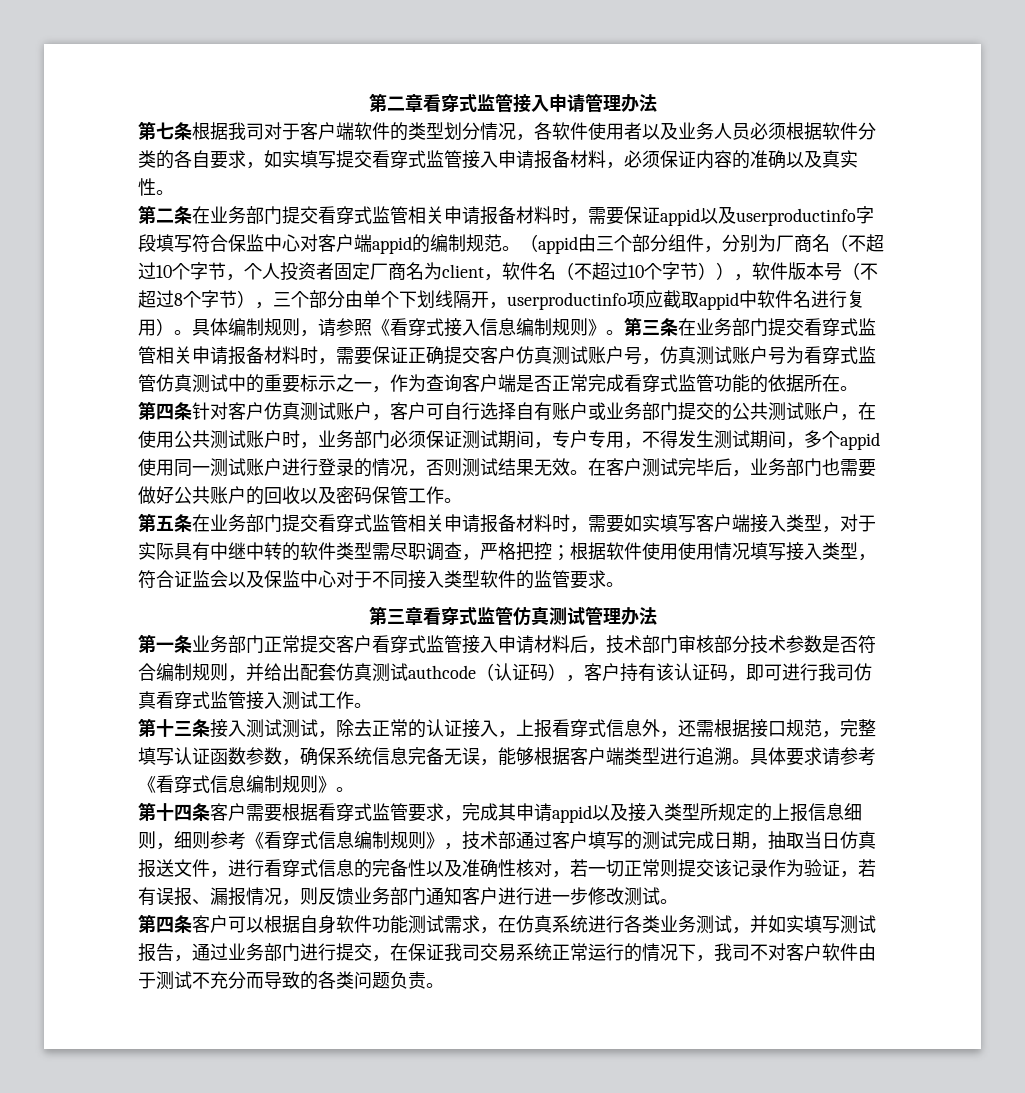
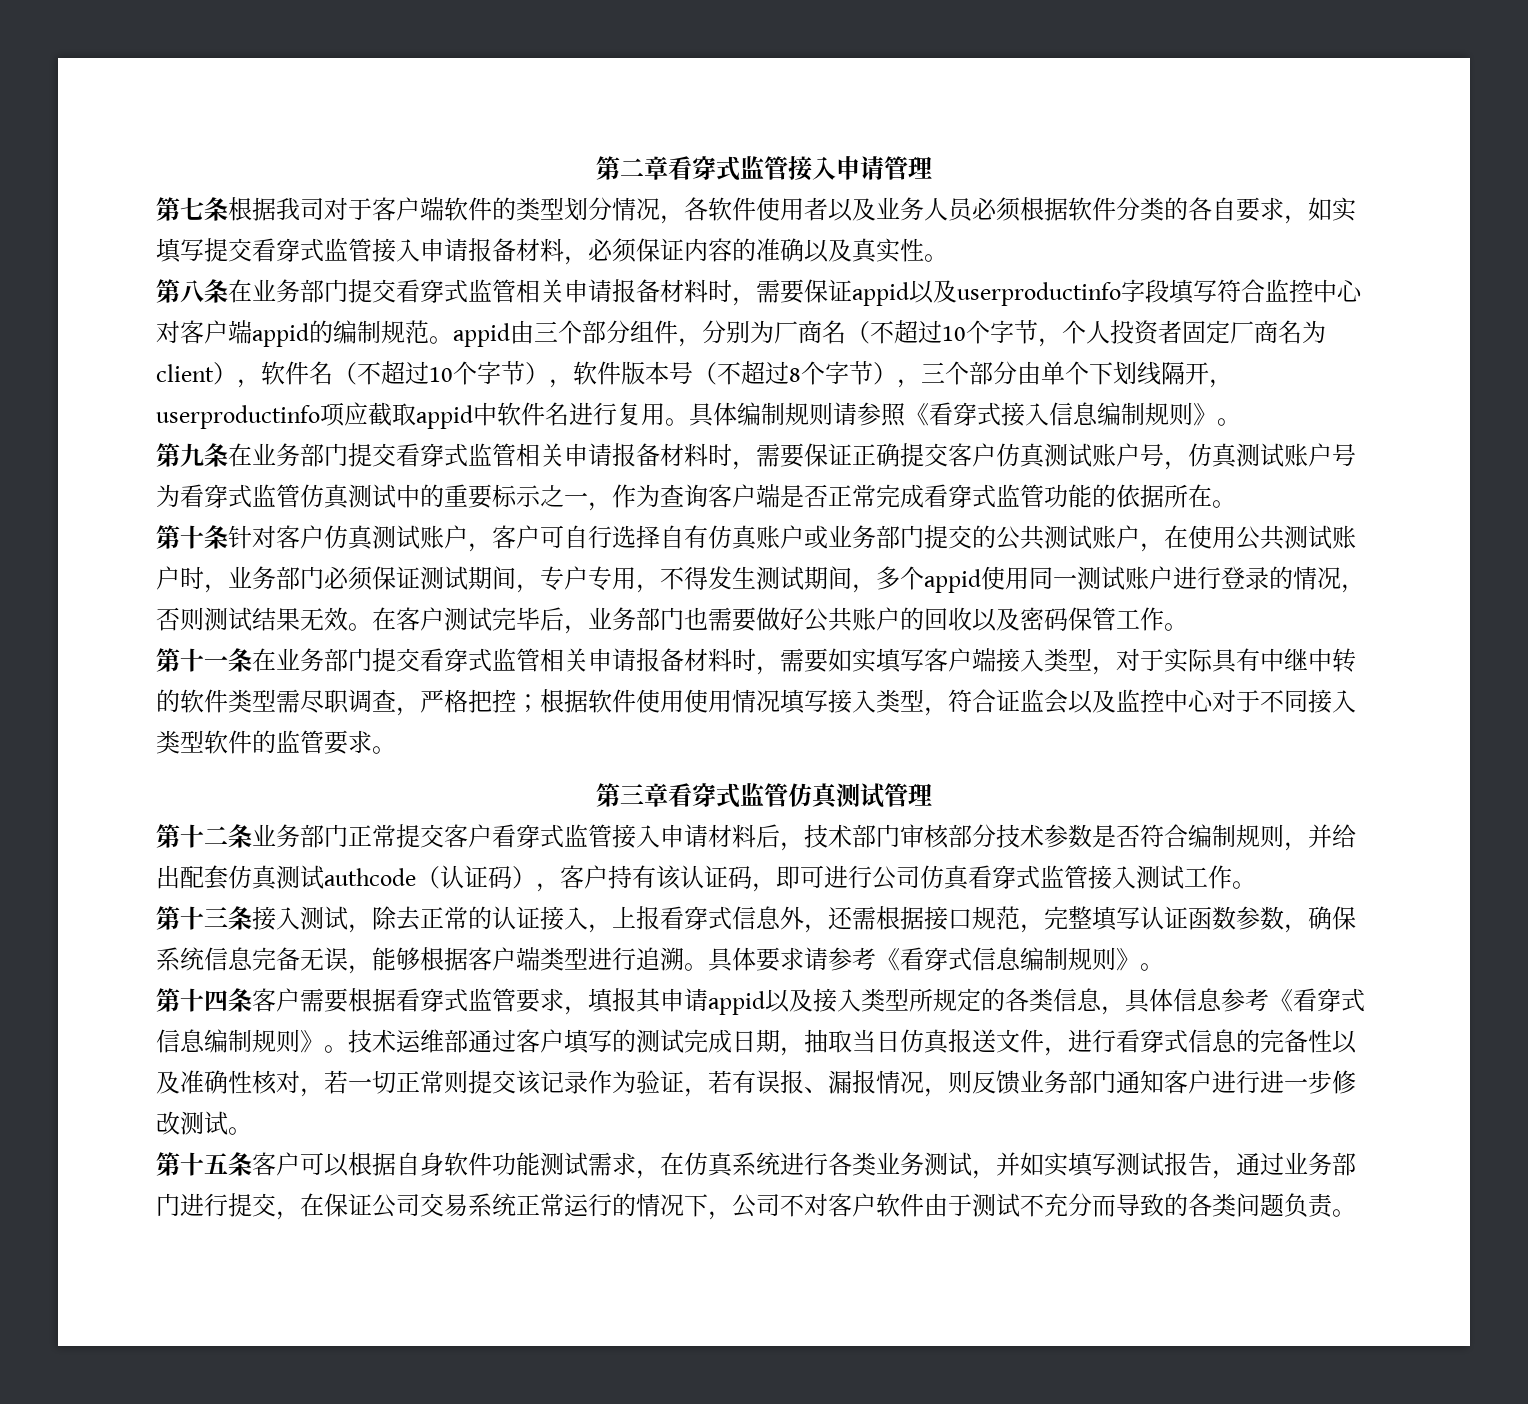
[620,94,657,112] 办法 -> (932, 167) none
[156,208,174,223] 二 -> [180,280,204,303] 八
[228,234,264,252] 保监 -> [1265,279,1313,303] 监控
[520,234,538,252] （ -> (453, 340) none
(484, 271) none -> [213,362,237,385] ）
[716,262,734,280] ） -> (549, 373) none
[156,318,174,336] ） -> (665, 414) none
[300,330,318,337] ， -> (833, 414) none
[624,317,660,336] 第三 -> [156,443,204,467] // 第九
[156,403,174,420] 四 -> [180,525,204,549] 十
(552, 411) none -> [708,525,757,550] 仿真
[156,515,174,531] 五 -> [180,648,228,672] 十一
[264,570,300,588] 保监 -> [1116,689,1164,713] 监控
[620,607,657,625] [138,634,174,653] 办法 // 第一 -> [156,824,228,848] // 第十二
[818,663,836,681] 我 -> [872,866,896,890] 公
[282,719,318,738] 测试 -> (348, 918) none
[462,803,498,821] 完成 -> [588,988,636,1013] 填报
[772,803,862,822] [138,831,498,850] 上报信息细则，细则参考《看穿式信息编制规则》，技术 -> [1005,988,1365,1015] [156,1029,444,1053] 各类信息，具体信息参考《看穿式信息编制规则》。技术运维
[156,916,174,933] 四 -> [180,1152,228,1176] 十五
[444,943,462,961] 我 -> [372,1194,396,1218] 公
[714,943,732,961] 我 -> [732,1194,756,1218] 公

